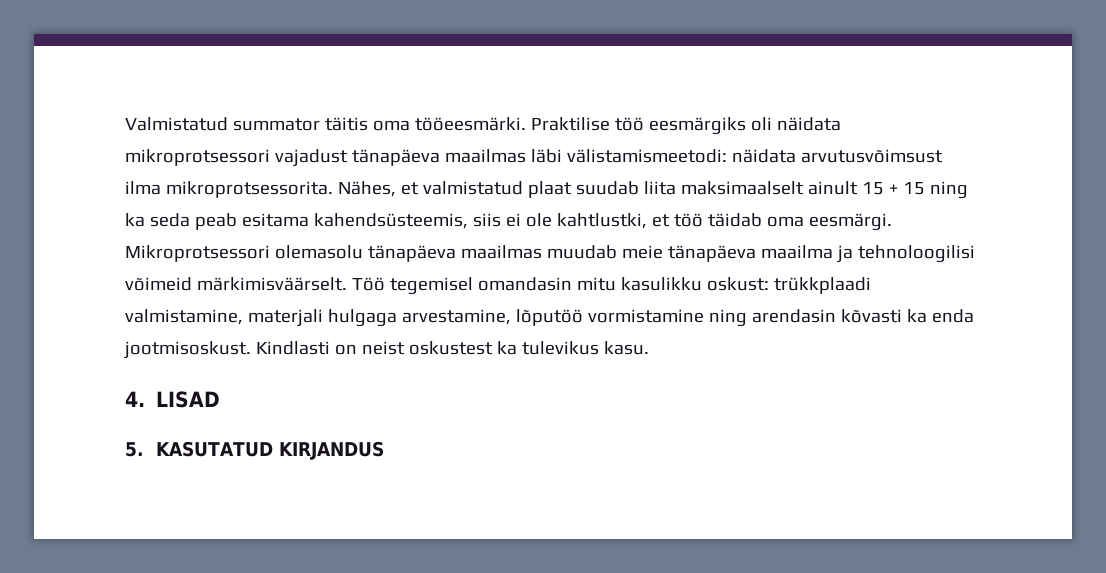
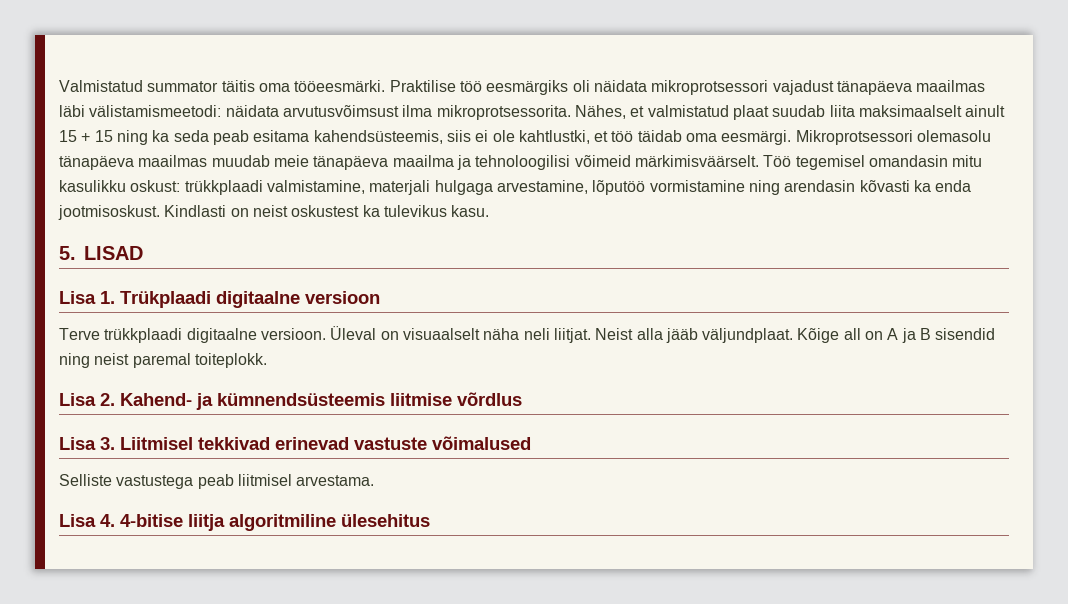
[125,391,145,407] 4. -> [59,246,76,260] 5.
[125,441,385,460] 5. KASUTATUD KIRJANDUS -> [59,291,380,308] [59,326,996,343] [59,353,267,368] [59,392,522,410] [59,436,531,450] [59,474,375,489] [59,514,430,531] Lisa 1. Trükplaadi digitaalne versioon // Terve trükkplaadi digitaalne versioon. Üleval on visuaalselt näha neli liitjat. Neist alla jääb väljundplaat. Kõige all on A ja B sisendid ning neist paremal toiteplokk. // Lisa 2. Kahend- ja kümnendsüsteemis liitmise võrdlus // Lisa 3. Liitmisel tekkivad erinevad vastuste võimalused // Selliste vastustega peab liitmisel arvestama. // Lisa 4. 4-bitise liitja algoritmiline ülesehitus

